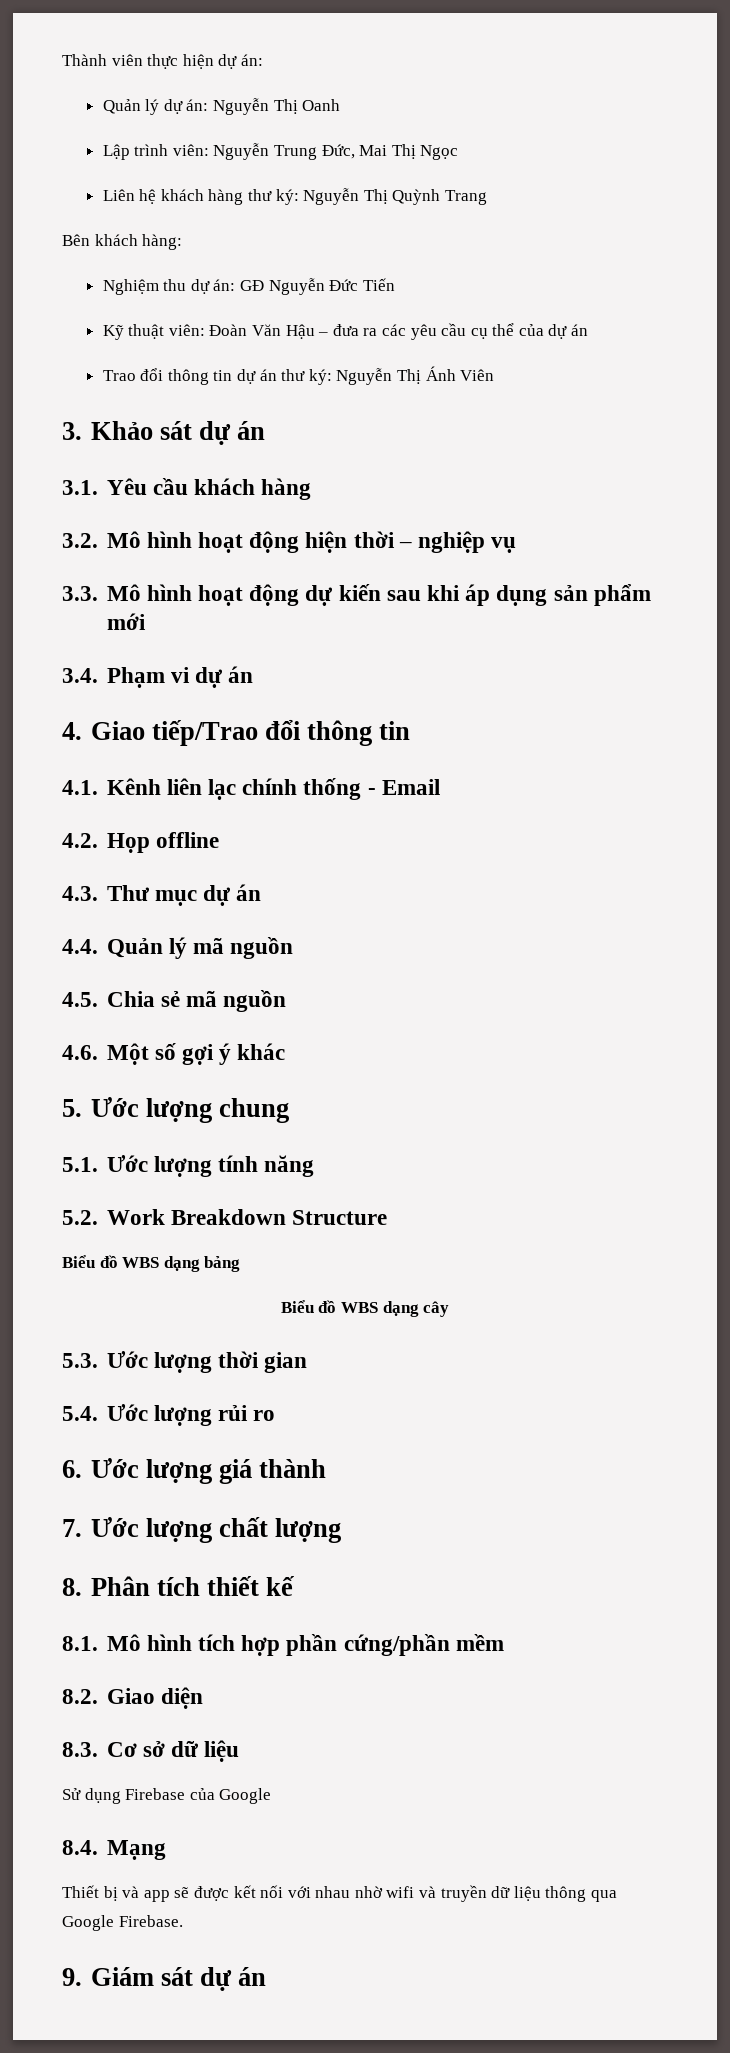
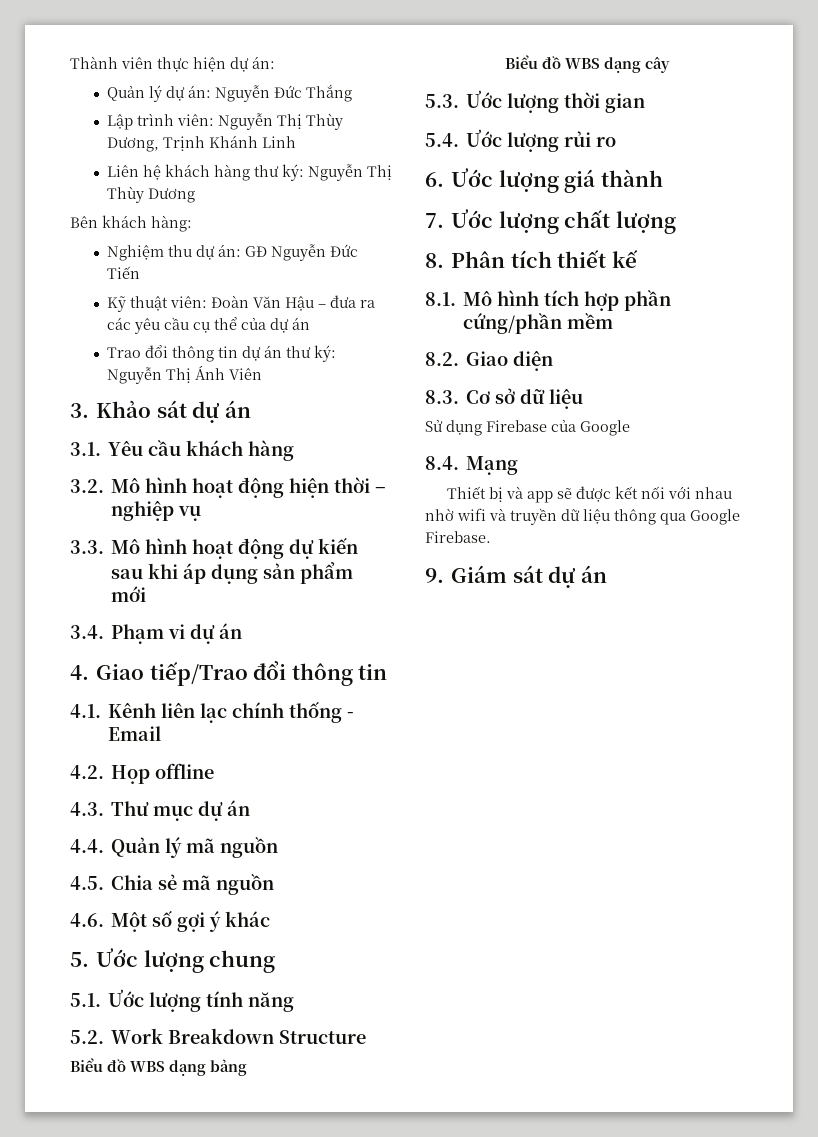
[273,99,341,114] Thị Oanh -> [274,84,353,102] Đức Thắng
[273,144,459,160] Trung Đức, Mai Thị Ngọc -> [277,113,344,130] [107,135,297,152] Thị Thùy Dương, Trịnh Khánh Linh
[392,189,487,205] Quỳnh Trang -> [107,186,196,203] Thùy Dương

